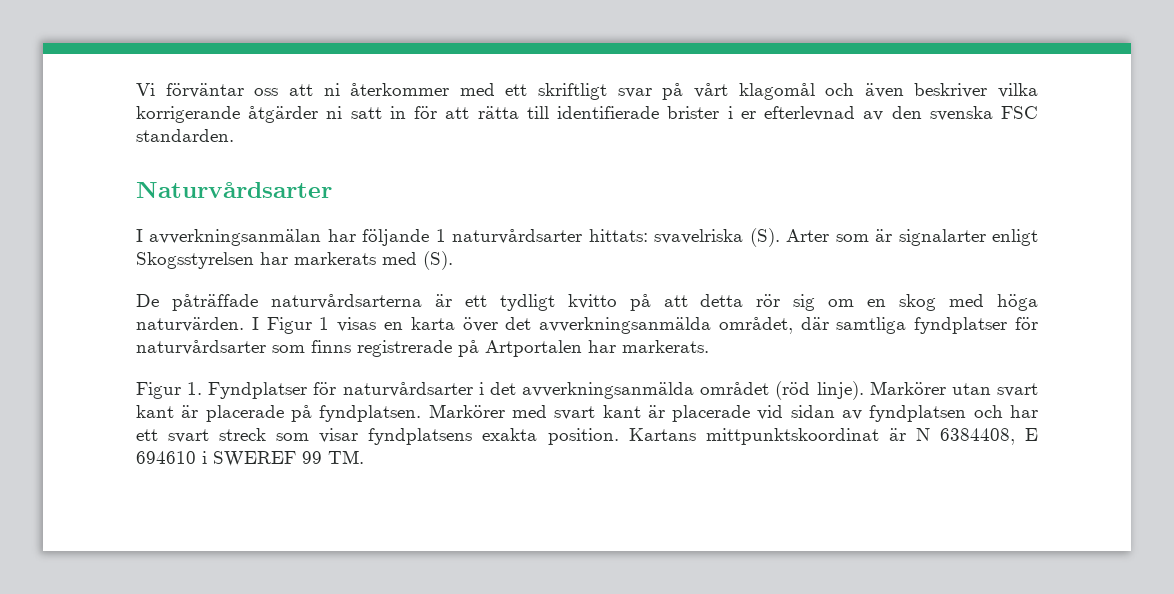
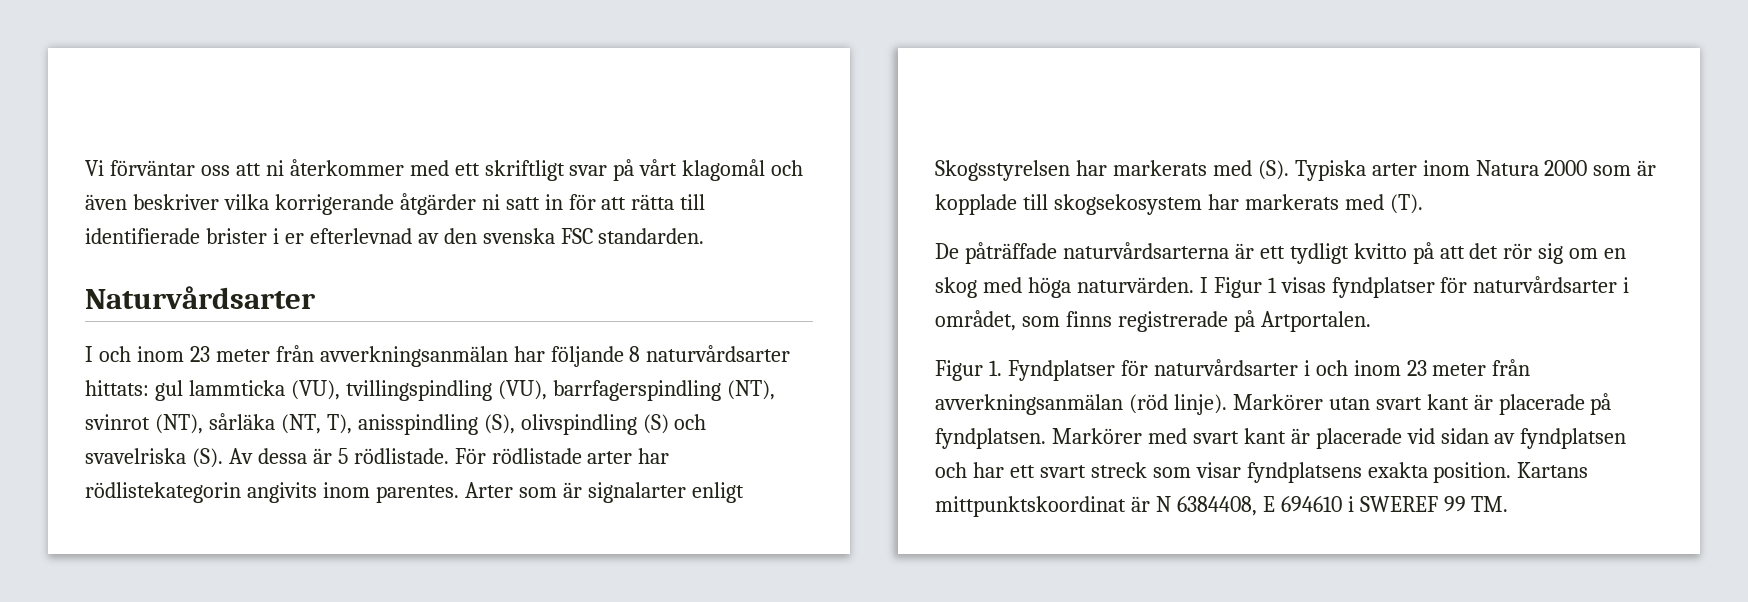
(143, 235) none -> [98,345,314,362] och inom 23 meter från
[435,229,446,242] 1 -> [629,346,641,362] 8
[654,228,780,247] svavelriska (S). -> [154,380,775,401] [85,413,707,435] [85,448,670,468] [85,482,459,503] gul lammticka (VU), tvillingspindling (VU), barrfagerspindling (NT), svinrot (NT), sårläka (NT, T), anisspindling (S), olivspindling (S) och svavelriska (S). Av dessa är 5 rödlistade. För rödlistade arter har rödlistekategorin angivits inom parentes.
(453, 260) none -> [1294,160,1657,181] [935,194,1423,215] Typiska arter inom Natura 2000 som är kopplade till skogsekosystem har markerats med (T).
[700,294,744,307] detta -> [1469,243,1499,259] det
[383,317,907,334] en karta över det avverkningsanmälda området, där samtliga -> (1326, 285) none
(266, 347) none -> [1623,277,1630,293] [935,310,1016,331] i området,
[485,340,709,357] Artportalen har markerats. -> [1260,311,1371,332] Artportalen.
[489,382,770,399] det avverkningsanmälda området -> [1315,359,1531,376] [935,394,1123,415] och inom 23 meter från avverkningsanmälan

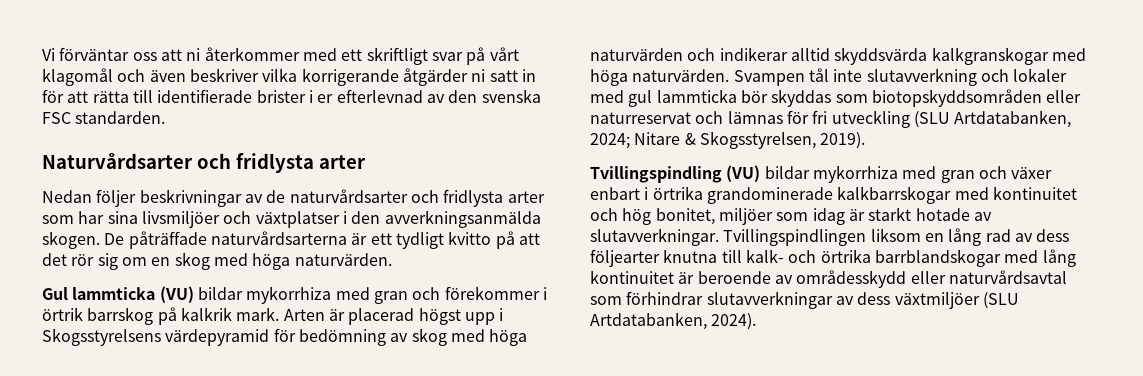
[85,345,791,367] [85,380,775,401] [85,413,707,435] [85,448,670,468] [85,482,744,503] [935,160,1657,181] [935,194,1423,215] // I och inom 23 meter från avverkningsanmälan har följande 8 naturvårdsarter hittats: gul lammticka (VU), tvillingspindling (VU), barrfagerspindling (NT), svinrot (NT), sårläka (NT, T), anisspindling (S), olivspindling (S) och svavelriska (S). Av dessa är 5 rödlistade. För rödlistade arter har rödlistekategorin angivits inom parentes. Arter som är signalarter enligt Skogsstyrelsen har markerats med (S). Typiska arter inom Natura 2000 som är kopplade till skogsekosystem har markerats med (T). // -> [196,153,366,173] [42,189,545,207] [42,210,541,228] [42,231,100,249] och fridlysta arter // Nedan följer beskrivningar av de naturvårdsarter och fridlysta arter som har sina livsmiljöer och växtplatser i den avverkningsanmälda skogen.
[1199,276,1630,298] [935,310,1371,332] [935,359,1531,381] [935,393,1612,415] [935,428,1627,449] [935,462,1589,483] [935,496,1509,517] I Figur 1 visas fyndplatser för naturvårdsarter i området, som finns registrerade på Artportalen. // Figur 1. Fyndplatser för naturvårdsarter i och inom 23 meter från avverkningsanmälan (röd linje). Markörer utan svart kant är placerade på fyndplatsen. Markörer med svart kant är placerade vid sidan av fyndplatsen och har ett svart streck som visar fyndplatsens exakta position. Kartans mittpunktskoordinat är N 6384408, E 694610 i SWEREF 99 TM. -> [42,286,547,304] [42,307,504,325] [42,328,528,346] [590,47,1086,65] [590,68,1068,86] [590,89,1082,107] [590,110,1072,128] [590,131,866,149] [590,165,1053,183] [590,186,1077,204] [590,207,992,225] [590,228,1070,246] [590,249,1076,267] [590,270,1067,288] [590,291,1019,309] [590,312,757,330] // Gul lammticka (VU) bildar mykorrhiza med gran och förekommer i örtrik barrskog på kalkrik mark. Arten är placerad högst upp i Skogsstyrelsens värdepyramid för bedömning av skog med höga naturvärden och indikerar alltid skyddsvärda kalkgranskogar med höga naturvärden. Svampen tål inte slutavverkning och lokaler med gul lammticka bör skyddas som biotopskyddsområden eller naturreservat och lämnas för fri utveckling (SLU Artdatabanken, 2024; Nitare & Skogsstyrelsen, 2019). // Tvillingspindling (VU) bildar mykorrhiza med gran och växer enbart i örtrika grandominerade kalkbarrskogar med kontinuitet och hög bonitet, miljöer som idag är starkt hotade av slutavverkningar. Tvillingspindlingen liksom en lång rad av dess följearter knutna till kalk- och örtrika barrblandskogar med lång kontinuitet är beroende av områdesskydd eller naturvårdsavtal som förhindrar slutavverkningar av dess växtmiljöer (SLU Artdatabanken, 2024).

